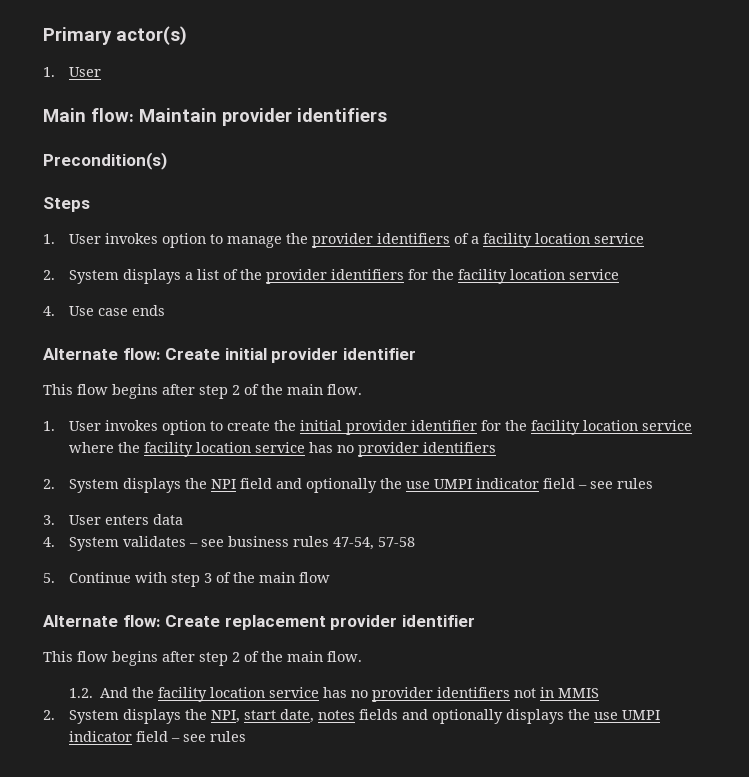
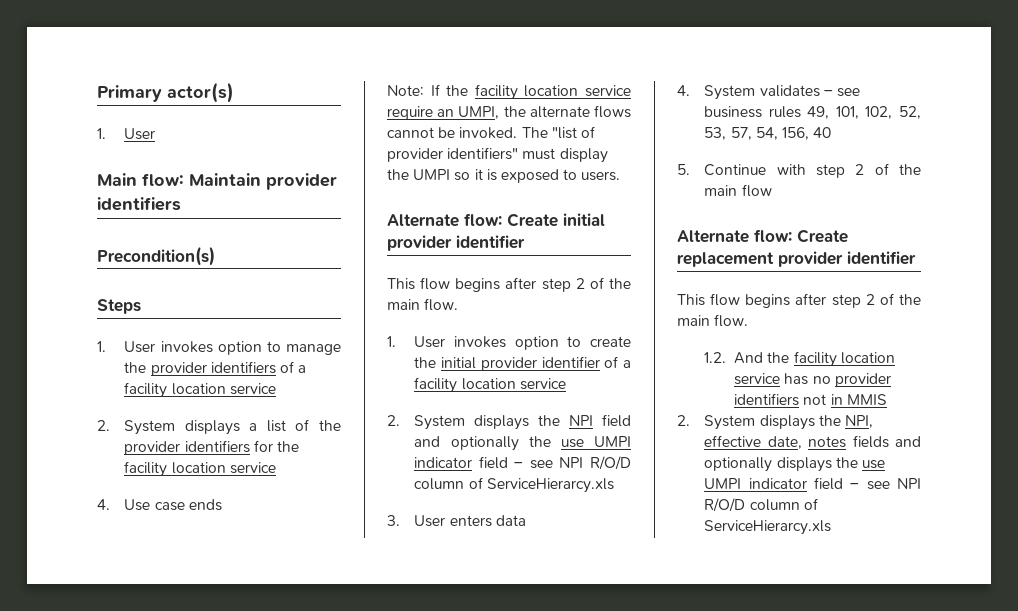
(166, 310) none -> [387,84,631,100] [387,105,631,120] [387,126,595,139] [387,147,608,163] [387,169,621,183] // Note: If the facility location service require an UMPI, the alternate flows cannot be invoked. The "list of provider identifiers" must display the UMPI so it is exposed to users.
[481,420,693,435] [69,442,497,457] for the facility location service where the facility location service has no provider identifiers -> [604,356,631,368] [414,377,566,393] of a facility location service
[617,478,654,489] rules -> [559,456,631,470] [414,477,614,493] NPI R/O/D column of ServiceHierarcy.xls
[333,537,416,550] 47-54, 57-58 -> [807,106,921,119] [704,127,832,140] 49, 101, 102, 52, 53, 57, 54, 156, 40
[204,573,213,583] 3 -> [855,164,865,175] 2
[244,710,277,720] start -> [704,435,762,447] effective
[210,731,247,742] rules -> [897,478,921,489] [704,498,818,512] [704,520,832,535] NPI R/O/D column of ServiceHierarcy.xls

